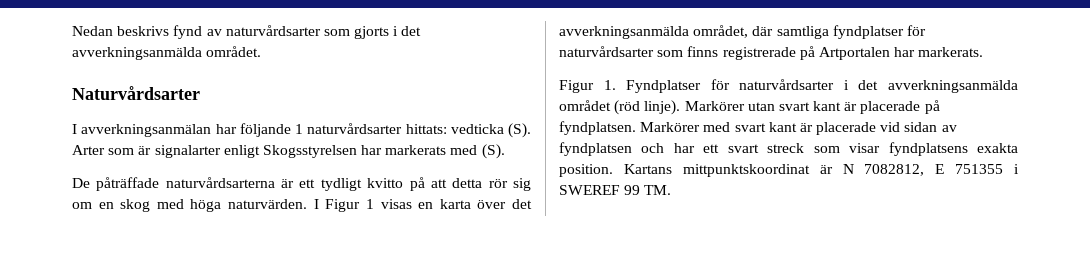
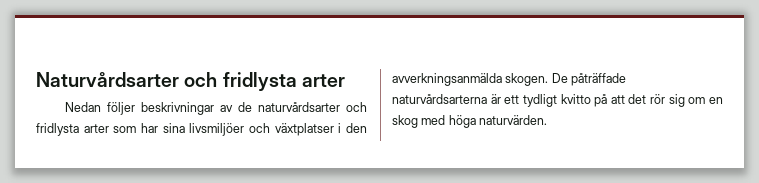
[72,25,422,39] [72,46,262,60] [72,86,200,100] [72,123,531,138] [72,144,505,159] Nedan beskrivs fynd av naturvårdsarter som gjorts i det avverkningsanmälda området. // Naturvårdsarter // I avverkningsanmälan har följande 1 naturvårdsarter hittats: vedticka (S). Arter som är signalarter enligt Skogsstyrelsen har markerats med (S). // -> [36,72,345,91] [64,102,367,115] [36,123,367,136] [392,73,549,86] Naturvårdsarter och fridlysta arter // Nedan följer beskrivningar av de naturvårdsarter och fridlysta arter som har sina livsmiljöer och växtplatser i den avverkningsanmälda skogen.
[452,178,483,188] detta -> [628,94,647,104] det
[313,199,533,212] [559,25,926,39] [559,46,984,60] [559,79,1018,93] [559,100,940,115] [559,121,957,135] [559,142,1018,156] [559,164,1019,177] [559,185,672,195] I Figur 1 visas en karta över det avverkningsanmälda området, där samtliga fyndplatser för naturvårdsarter som finns registrerade på Artportalen har markerats. // Figur 1. Fyndplatser för naturvårdsarter i det avverkningsanmälda området (röd linje). Markörer utan svart kant är placerade på fyndplatsen. Markörer med svart kant är placerade vid sidan av fyndplatsen och har ett svart streck som visar fyndplatsens exakta position. Kartans mittpunktskoordinat är N 7082812, E 751355 i SWEREF 99 TM. -> (548, 120) none

